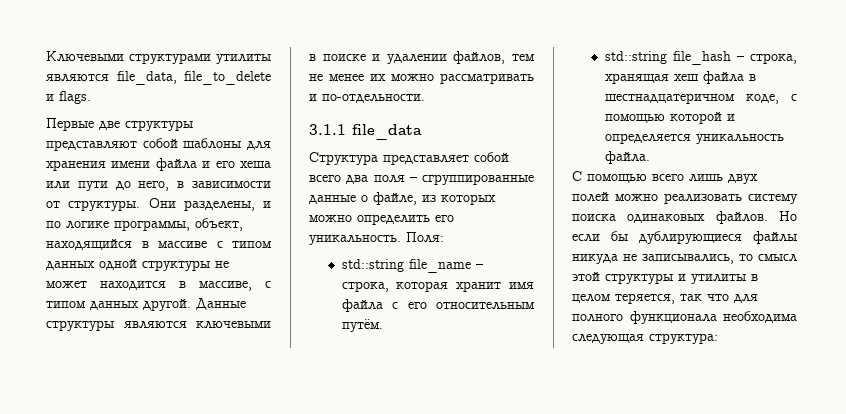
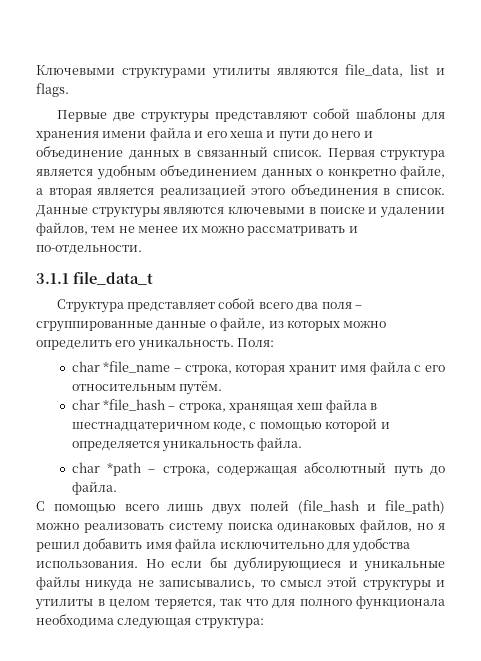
[184,71,271,85] file_to_delete -> [410,64,429,75] list
[46,181,70,189] или -> [266,131,276,138] и
[138,181,271,191] [46,198,271,211] [46,218,243,231] [46,239,271,250] [46,259,229,271] [46,281,271,291] [46,299,191,311] него, в зависимости от структуры. Они разделены, и по логике программы, объект, находящийся в массиве с типом данных одной структуры не может находится в массиве, с типом данных другой. -> [331,131,373,138] [36,146,445,161] [36,165,445,180] [36,184,445,198] него и объединение данных в связанный список. Первая структура является удобным объединением данных о конкретно файле, а вторая является реализацией этого объединения в список.
[352,124,422,140] file_data -> [73,272,153,285] file_data_t
[341,259,471,273] std::string file_name -> [71,361,171,373] char *file_name
[604,51,731,65] std::string file_hash -> [71,399,166,411] char *file_hash
(650, 157) none -> [71,462,445,477] [71,481,117,495] // char *path – строка, содержащая абсолютный путь до файла.
(609, 197) none -> [297,500,445,514] (file_hash и file_path)
[715,211,768,224] файлов. -> [360,519,445,533] [36,538,411,553] [36,561,138,568] файлов, но я решил добавить имя файла исключительно для удобства использования.
(742, 237) none -> [348,560,445,572] и уникальные

